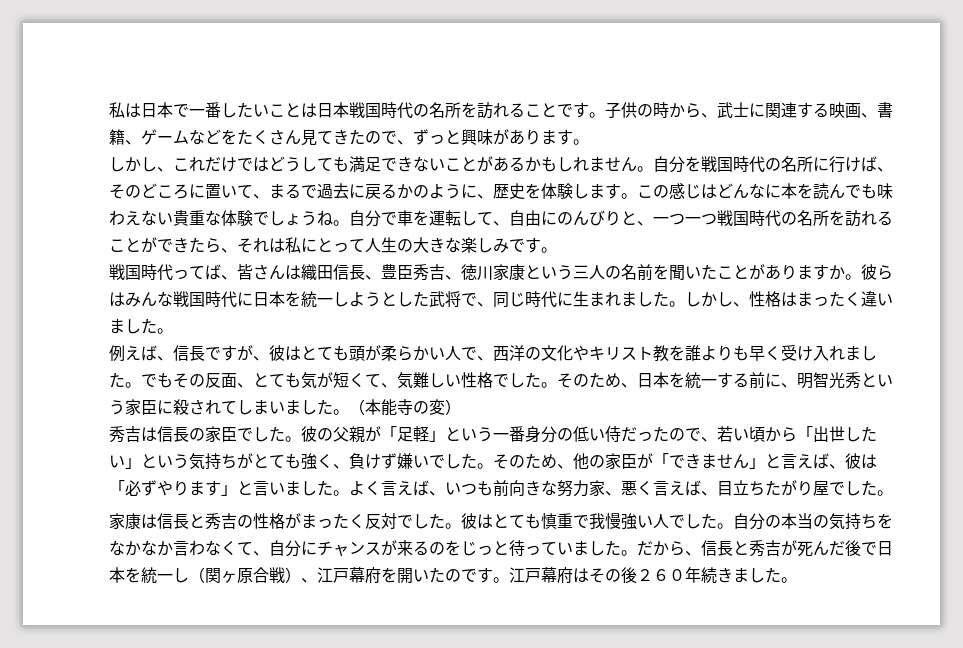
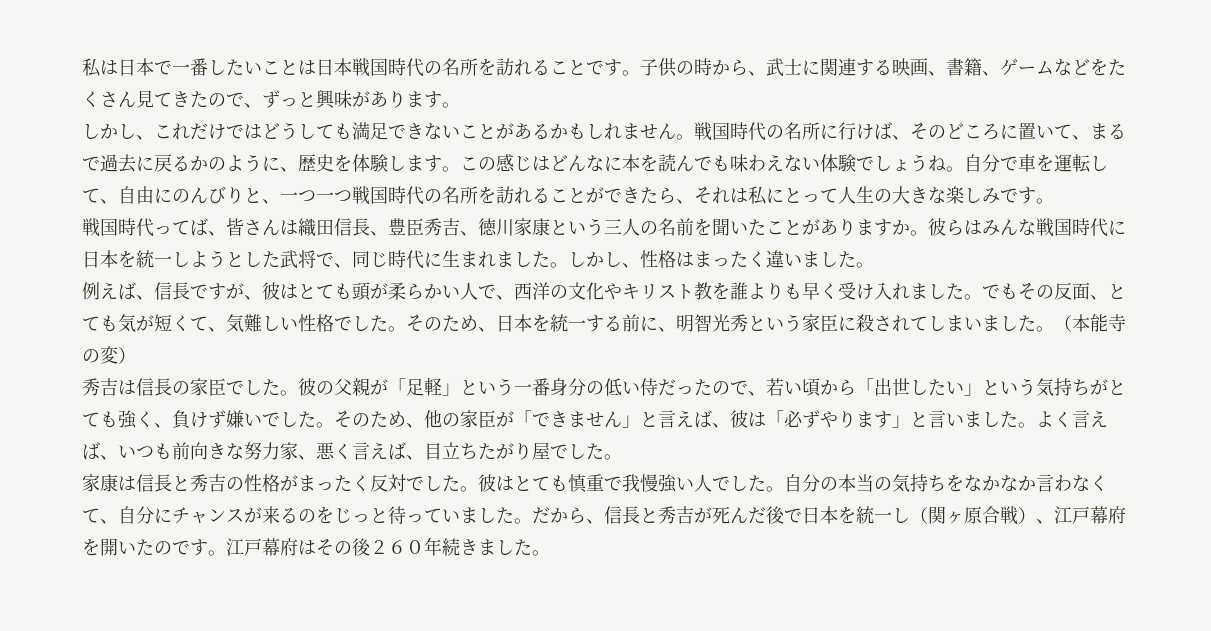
[653,156,701,173] 自分を -> (694, 137) none
[173,210,221,226] 貴重な -> (820, 164) none

